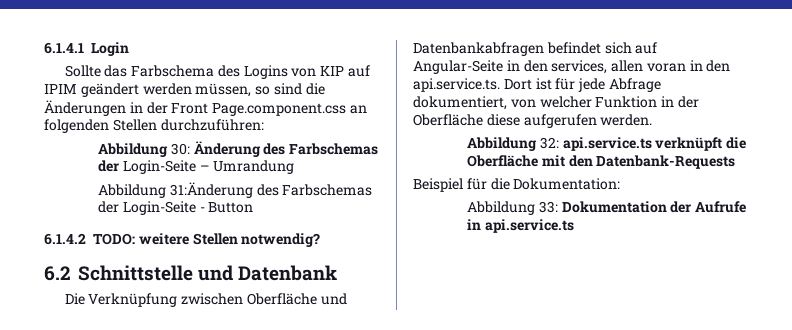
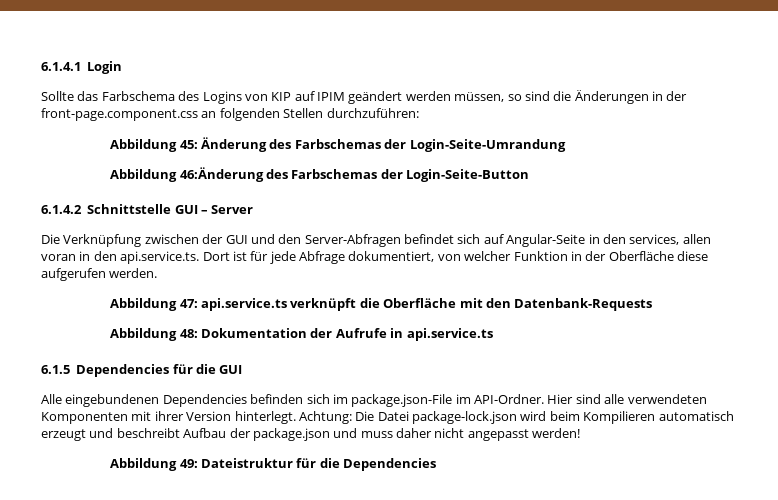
[171,103,347,116] Front Page.component.css -> [41,108,198,121] front-page.component.css
[170,143,190,155] 30: -> [179,140,198,149] 45:
[122,160,295,174] [98,182,373,198] [98,201,254,215] [44,233,321,247] [44,265,338,281] [64,293,347,307] [413,42,544,56] Login-Seite – Umrandung // Abbildung 31:Änderung des Farbschemas der Login-Seite - Button // 6.1.4.2 TODO: weitere Stellen notwendig? // 6.2 Schnittstelle und Datenbank // Die Verknüpfung zwischen Oberfläche und Datenbankabfragen -> [409,139,566,152] [110,167,530,182] [41,204,254,214] [41,234,401,247] Login-Seite-Umrandung // Abbildung 46:Änderung des Farbschemas der Login-Seite-Button // 6.1.4.2 Schnittstelle GUI – Server // Die Verknüpfung zwischen der GUI und den Server-Abfragen
[539,137,559,149] 32: -> [179,299,198,308] 47:
[413,178,621,192] [467,201,558,215] // Beispiel für die Dokumentation: // Abbildung 33: -> [110,328,198,341] // Abbildung 48:
(574, 226) none -> [41,364,243,377] [41,394,707,407] [41,411,734,424] [41,428,581,441] [110,458,437,471] // 6.1.5 Dependencies für die GUI // Alle eingebundenen Dependencies befinden sich im package.json-File im API-Ordner. Hier sind alle verwendeten Komponenten mit ihrer Version hinterlegt. Achtung: Die Datei package-lock.json wird beim Kompilieren automatisch erzeugt und beschreibt Aufbau der package.json und muss daher nicht angepasst werden! // Abbildung 49: Dateistruktur für die Dependencies

